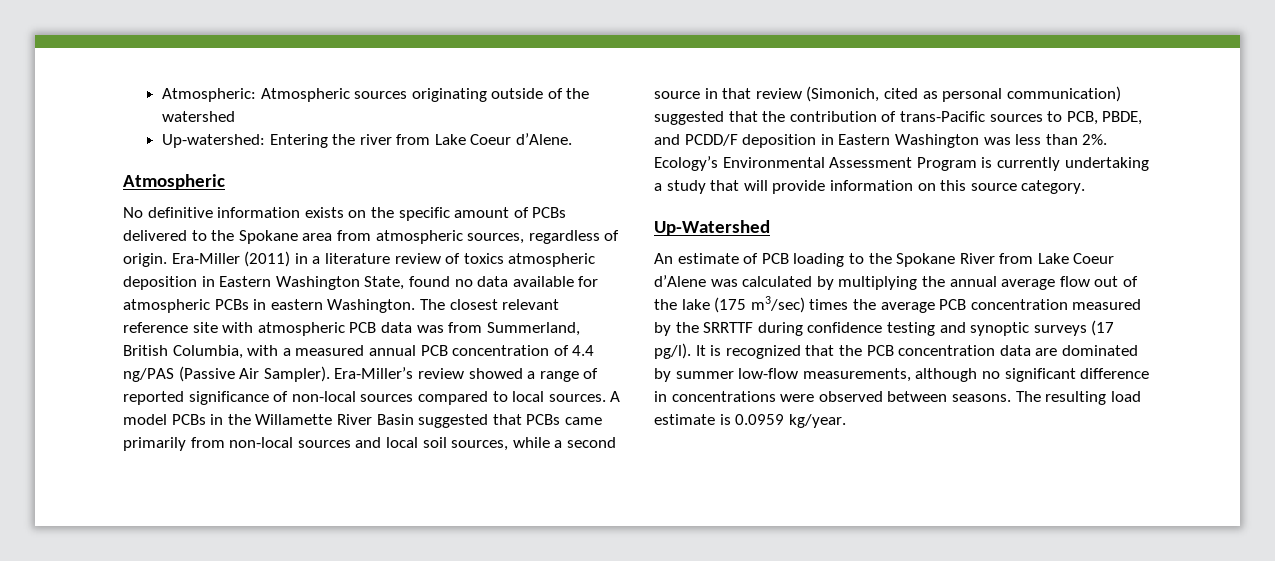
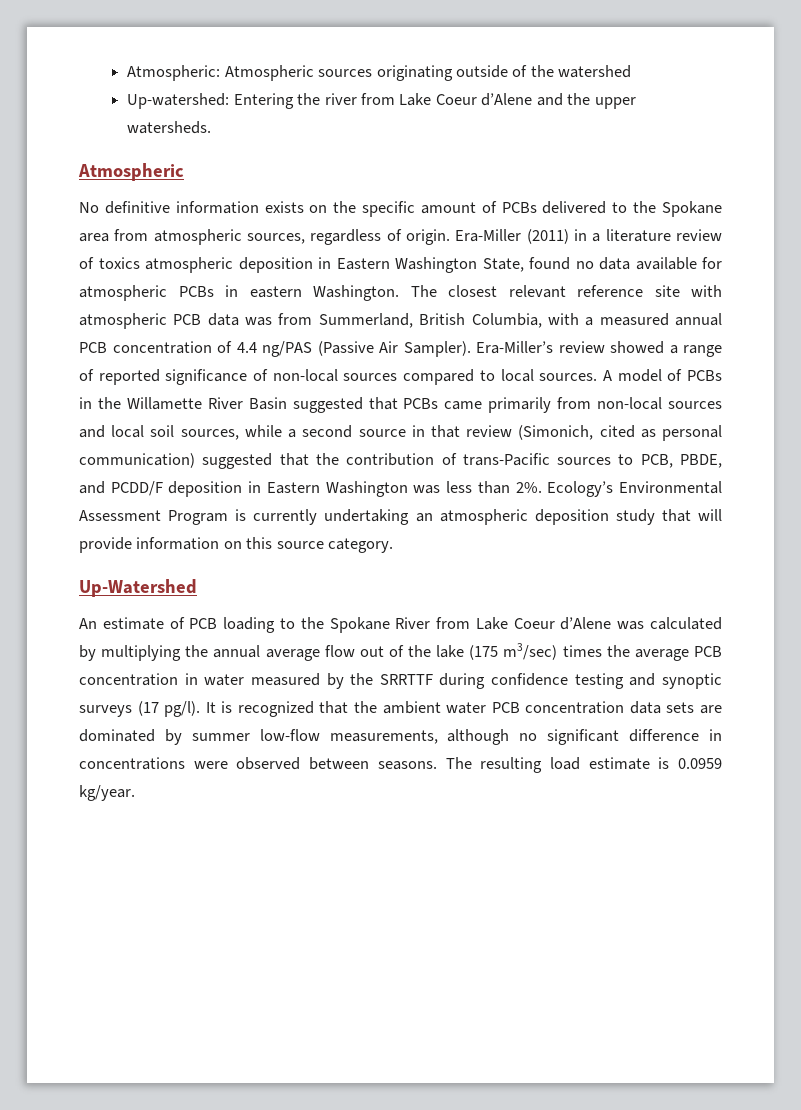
[516,133,573,145] d’Alene. -> [481,93,636,109] [127,121,212,134] d’Alene and the upper watersheds.
(167, 419) none -> [667,369,683,381] of
[654,183,662,191] a -> [415,509,609,525] an atmospheric deposition
(1068, 304) none -> [184,673,245,686] in water
(862, 350) none -> [382,701,487,714] ambient water
(1031, 350) none -> [666,702,695,713] sets

